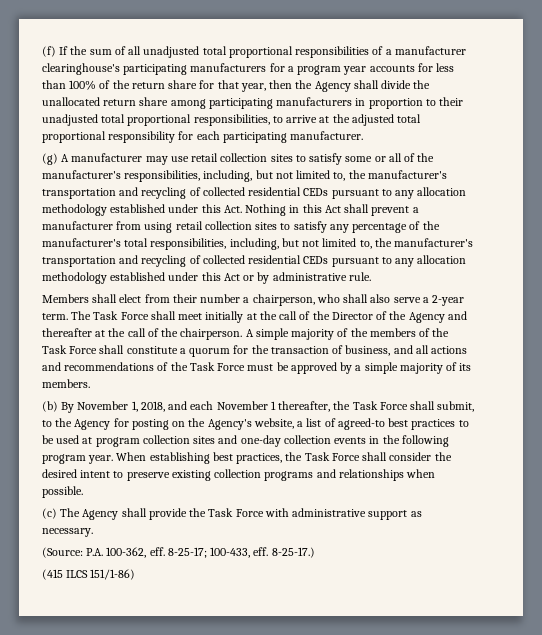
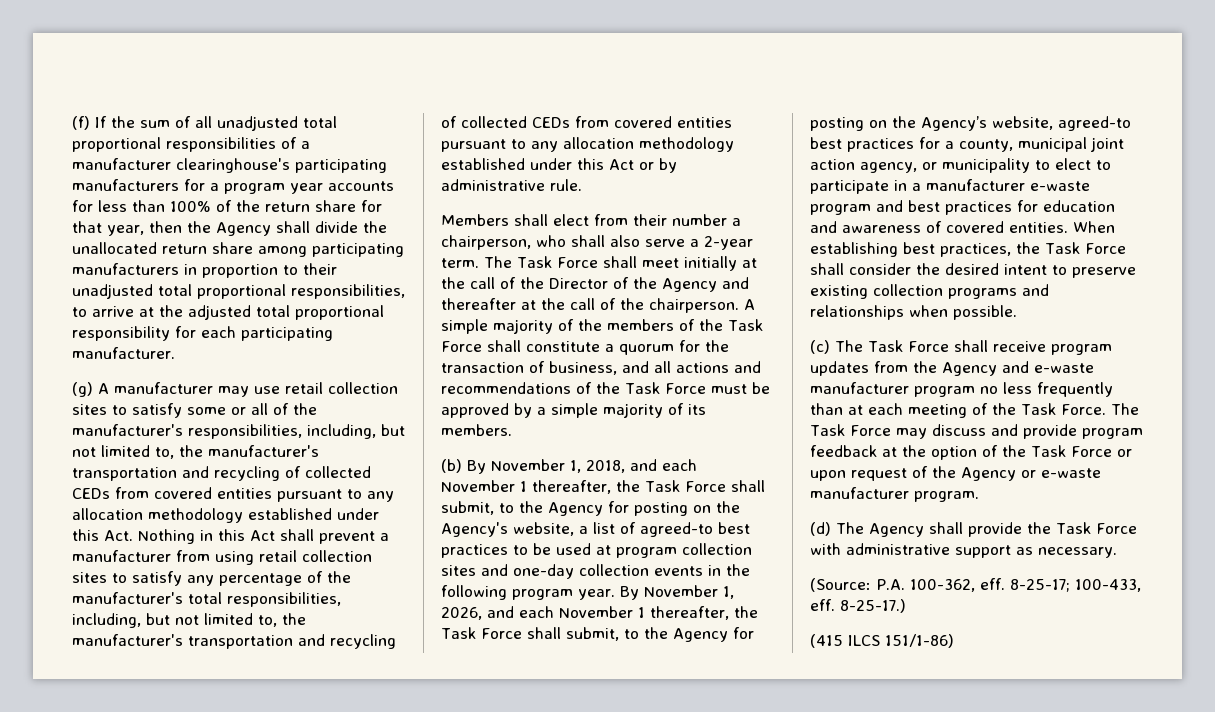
[248,187,329,196] residential CEDs -> [72,487,272,499] CEDs from covered entities
[248,255,329,264] residential CEDs -> [532,116,732,128] CEDs from covered entities
(114, 459) none -> [620,585,734,600] [441,606,758,620] [441,627,754,642] [810,116,1131,131] [810,137,1124,152] [810,158,1111,173] [810,179,1090,194] [810,200,1115,215] [810,221,1068,233] By November 1, 2026, and each November 1 thereafter, the Task Force shall submit, to the Agency for posting on the Agency’s website, agreed-to best practices for a county, municipal joint action agency, or municipality to elect to participate in a manufacturer e-waste program and best practices for education and awareness of covered entities.
(81, 512) none -> [868,340,1112,355] [810,361,1094,376] [810,382,1113,397] [810,403,1139,418] [810,424,1143,439] [810,445,1132,460] [810,466,1101,481] [810,487,979,502] [810,522,864,536] Task Force shall receive program updates from the Agency and e-waste manufacturer program no less frequently than at each meeting of the Task Force. The Task Force may discuss and provide program feedback at the option of the Task Force or upon request of the Agency or e-waste manufacturer program. // (d) The

